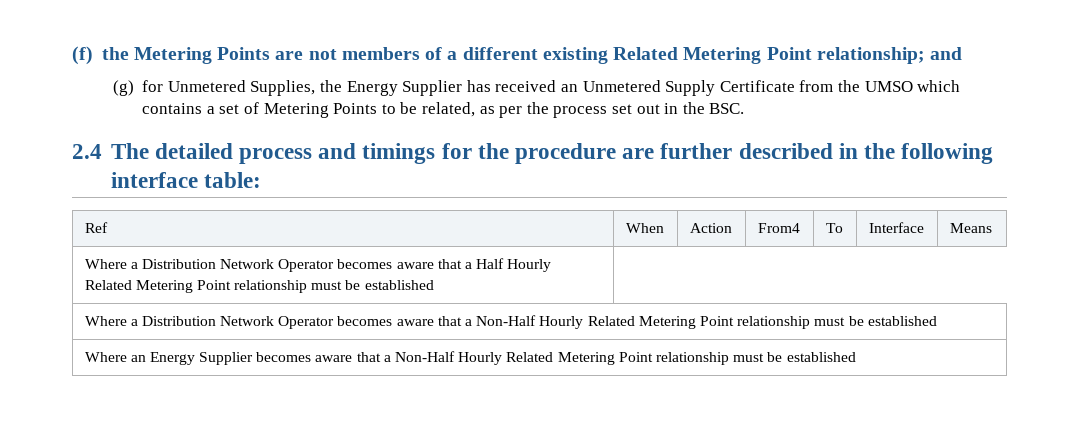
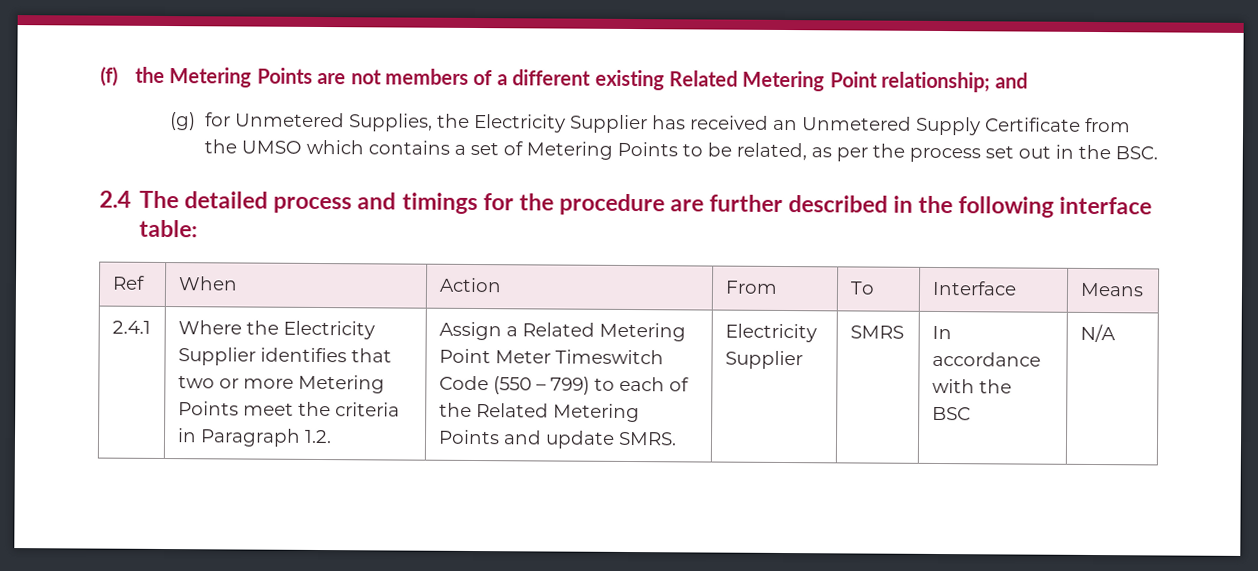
[346,81,398,96] Energy -> [473,113,567,133] Electricity
[757,223,800,233] From4 -> [724,280,778,294] From
[84,258,552,272] [84,280,434,293] [84,315,937,329] [84,351,856,365] Where a Distribution Network Operator becomes aware that a Half Hourly Related Metering Point relationship must be established // Where a Distribution Network Operator becomes aware that a Non-Half Hourly Related Metering Point relationship must be established // Where an Energy Supplier becomes aware that a Non-Half Hourly Related Metering Point relationship must be established -> [111,320,151,334] [177,320,375,340] [177,347,392,366] [177,374,385,394] [177,401,400,417] [176,428,332,447] [438,321,686,342] [438,348,664,365] [438,375,689,395] [438,402,640,423] [437,429,677,449] [724,323,817,343] [724,350,803,370] [849,325,904,339] [931,325,952,340] [931,351,1041,367] [931,378,1012,394] [931,406,971,421] [1079,323,1116,343] 2.4.1 | Where the Electricity Supplier identifies that two or more Metering Points meet the criteria in Paragraph 1.2. | Assign a Related Metering Point Meter Timeswitch Code (550 – 799) to each of the Related Metering Points and update SMRS. | Electricity Supplier | SMRS | In accordance with the BSC | N/A

